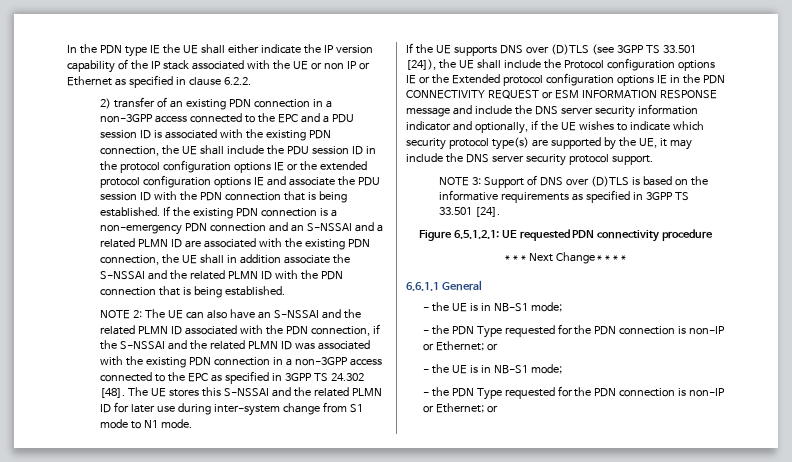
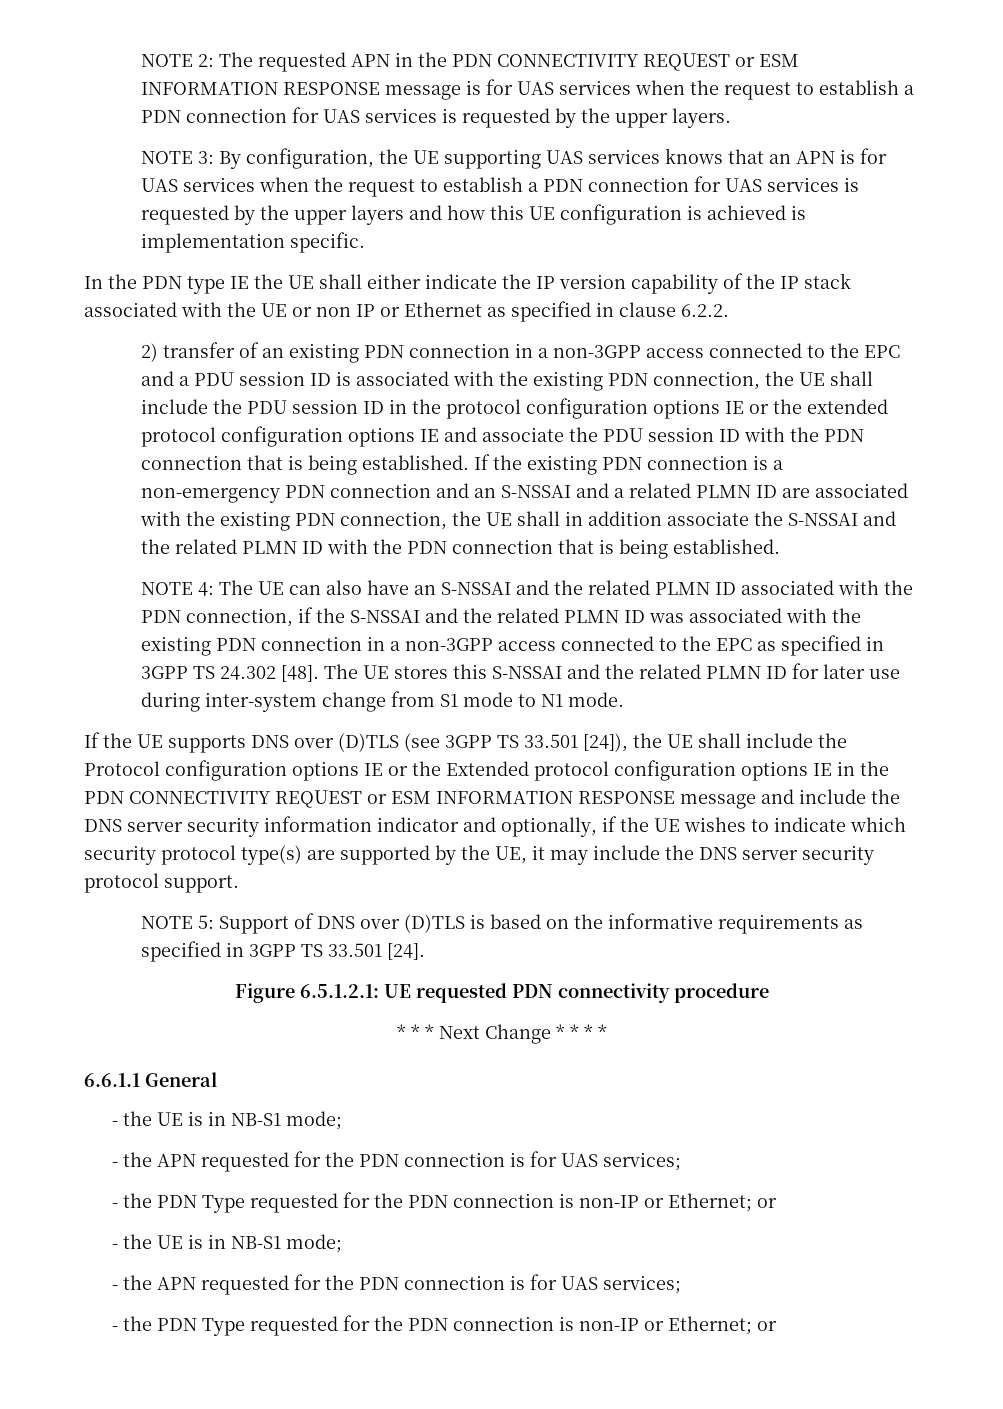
(67, 49) none -> [140,52,799,72] [140,79,914,100] [140,107,731,128] [140,148,887,169] [140,176,859,197] [140,204,806,225] [140,232,365,253] NOTE 2: The requested APN in the PDN CONNECTIVITY REQUEST or ESM INFORMATION RESPONSE message is for UAS services when the request to establish a PDN connection for UAS services is requested by the upper layers. // NOTE 3: By configuration, the UE supporting UAS services knows that an APN is for UAS services when the request to establish a PDN connection for UAS services is requested by the upper layers and how this UE configuration is achieved is implementation specific. //
[133,310,143,318] 2: -> [197,582,214,596] 4:
[472,177,482,185] 3: -> [197,915,214,929] 5:
(562, 307) none -> [112,1151,682,1172] // - the APN requested for the PDN connection is for UAS services;
(562, 369) none -> [112,1274,682,1295] // - the APN requested for the PDN connection is for UAS services;

